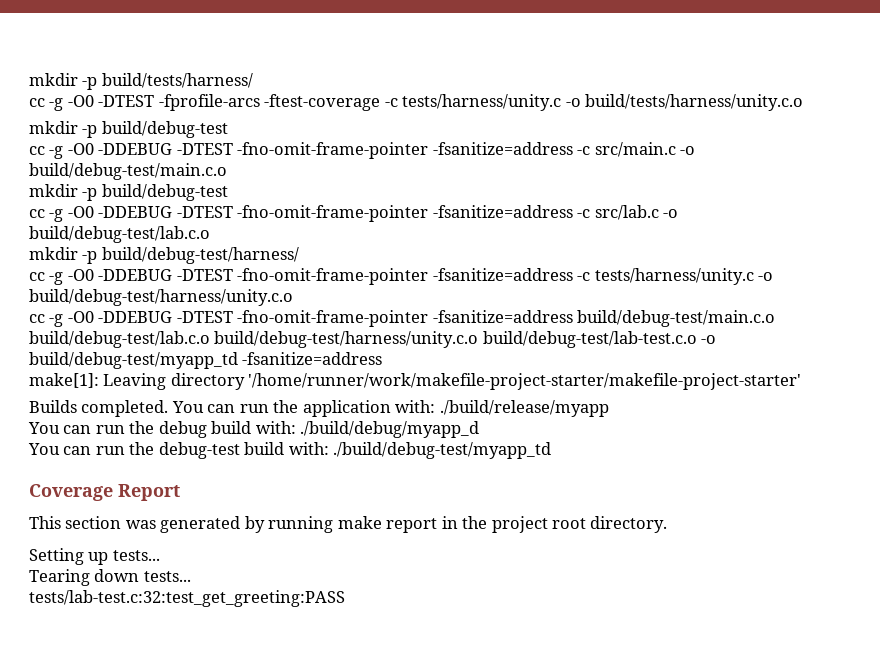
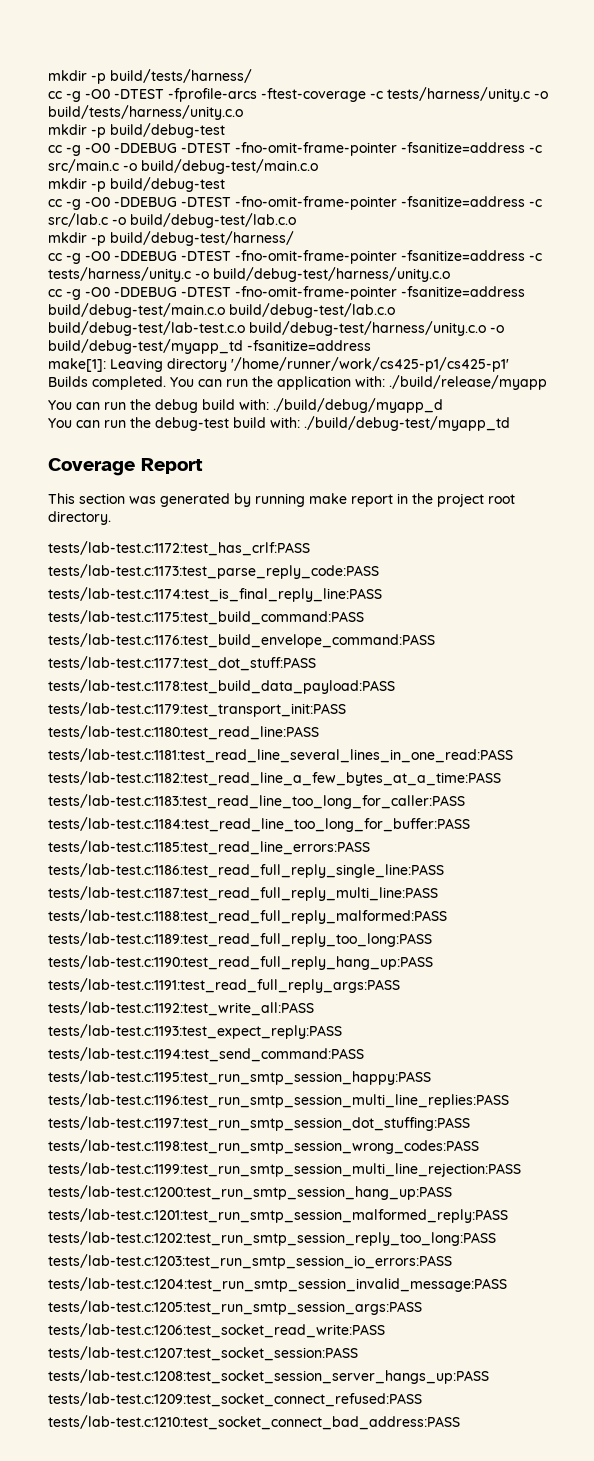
[214,331,697,348] build/debug-test/harness/unity.c.o build/debug-test/lab-test.c.o -> [48,321,486,336] build/debug-test/lab-test.c.o build/debug-test/harness/unity.c.o
[248,373,802,390] '/home/runner/work/makefile-project-starter/makefile-project-starter' -> [231,357,509,372] '/home/runner/work/cs425-p1/cs425-p1'
[29,548,160,565] [29,569,191,586] [29,590,345,607] Setting up tests... // Tearing down tests... // tests/lab-test.c:32:test_get_greeting:PASS -> [48,541,310,556] [48,564,379,579] [48,587,382,602] [48,610,364,625] [48,633,435,648] [48,656,316,671] [48,679,395,694] [48,702,346,717] [48,725,319,740] [48,748,513,763] [48,771,501,786] [48,794,465,809] [48,817,470,832] [48,840,370,855] [48,863,444,878] [48,886,438,901] [48,909,447,924] [48,932,432,947] [48,955,433,970] [48,978,400,993] [48,1001,314,1016] [48,1024,342,1039] [48,1047,364,1062] [48,1070,431,1085] [48,1093,509,1108] [48,1116,470,1131] [48,1139,479,1154] [48,1162,521,1177] [48,1185,452,1200] [48,1208,508,1223] [48,1231,496,1246] [48,1254,452,1269] [48,1277,507,1292] [48,1300,422,1315] [48,1323,385,1338] [48,1346,358,1361] [48,1369,489,1384] [48,1392,422,1407] [48,1415,460,1430] tests/lab-test.c:1172:test_has_crlf:PASS // tests/lab-test.c:1173:test_parse_reply_code:PASS // tests/lab-test.c:1174:test_is_final_reply_line:PASS // tests/lab-test.c:1175:test_build_command:PASS // tests/lab-test.c:1176:test_build_envelope_command:PASS // tests/lab-test.c:1177:test_dot_stuff:PASS // tests/lab-test.c:1178:test_build_data_payload:PASS // tests/lab-test.c:1179:test_transport_init:PASS // tests/lab-test.c:1180:test_read_line:PASS // tests/lab-test.c:1181:test_read_line_several_lines_in_one_read:PASS // tests/lab-test.c:1182:test_read_line_a_few_bytes_at_a_time:PASS // tests/lab-test.c:1183:test_read_line_too_long_for_caller:PASS // tests/lab-test.c:1184:test_read_line_too_long_for_buffer:PASS // tests/lab-test.c:1185:test_read_line_errors:PASS // tests/lab-test.c:1186:test_read_full_reply_single_line:PASS // tests/lab-test.c:1187:test_read_full_reply_multi_line:PASS // tests/lab-test.c:1188:test_read_full_reply_malformed:PASS // tests/lab-test.c:1189:test_read_full_reply_too_long:PASS // tests/lab-test.c:1190:test_read_full_reply_hang_up:PASS // tests/lab-test.c:1191:test_read_full_reply_args:PASS // tests/lab-test.c:1192:test_write_all:PASS // tests/lab-test.c:1193:test_expect_reply:PASS // tests/lab-test.c:1194:test_send_command:PASS // tests/lab-test.c:1195:test_run_smtp_session_happy:PASS // tests/lab-test.c:1196:test_run_smtp_session_multi_line_replies:PASS // tests/lab-test.c:1197:test_run_smtp_session_dot_stuffing:PASS // tests/lab-test.c:1198:test_run_smtp_session_wrong_codes:PASS // tests/lab-test.c:1199:test_run_smtp_session_multi_line_rejection:PASS // tests/lab-test.c:1200:test_run_smtp_session_hang_up:PASS // tests/lab-test.c:1201:test_run_smtp_session_malformed_reply:PASS // tests/lab-test.c:1202:test_run_smtp_session_reply_too_long:PASS // tests/lab-test.c:1203:test_run_smtp_session_io_errors:PASS // tests/lab-test.c:1204:test_run_smtp_session_invalid_message:PASS // tests/lab-test.c:1205:test_run_smtp_session_args:PASS // tests/lab-test.c:1206:test_socket_read_write:PASS // tests/lab-test.c:1207:test_socket_session:PASS // tests/lab-test.c:1208:test_socket_session_server_hangs_up:PASS // tests/lab-test.c:1209:test_socket_connect_refused:PASS // tests/lab-test.c:1210:test_socket_connect_bad_address:PASS

